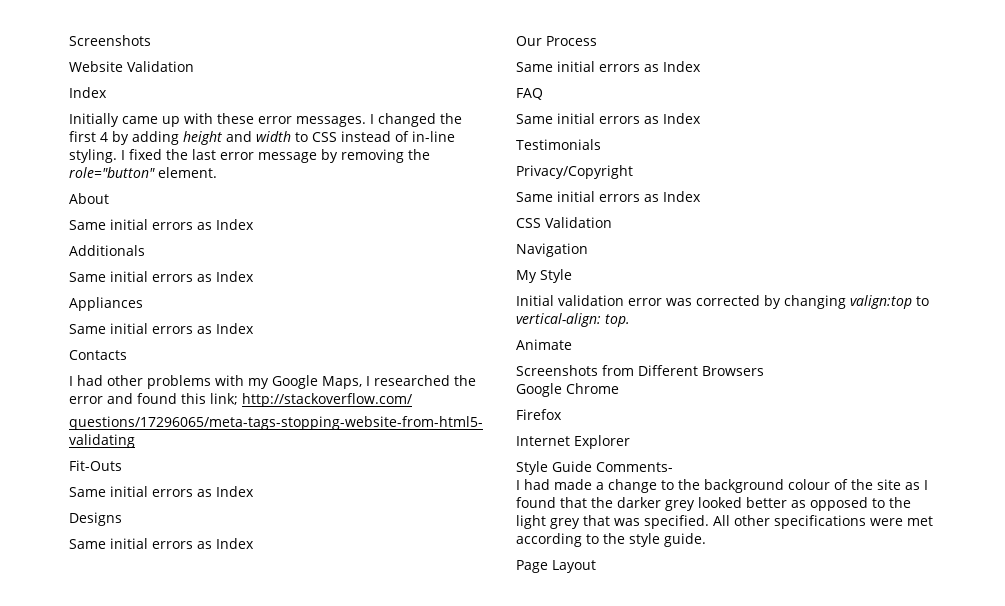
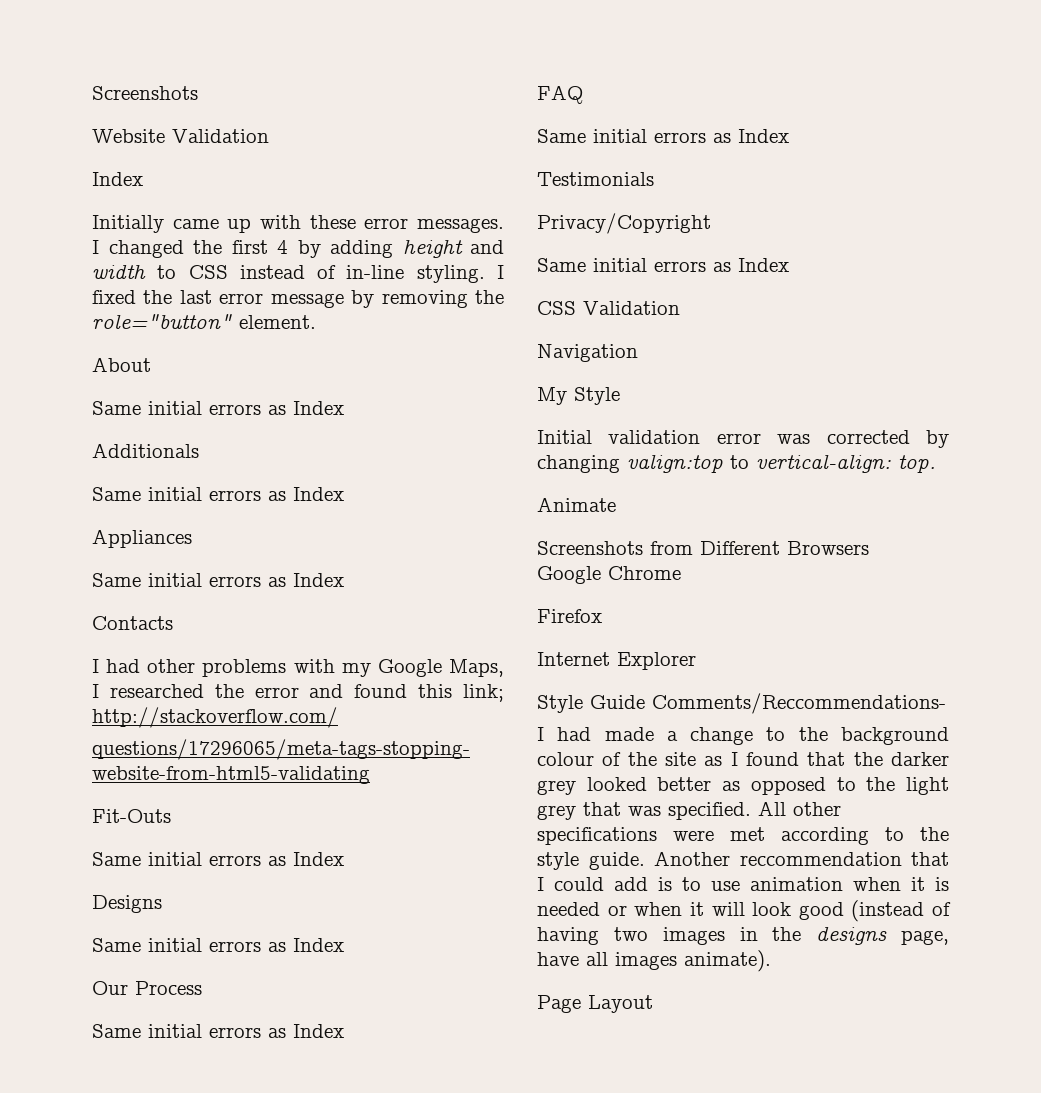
[596,462,673,472] Comments- -> [652,693,946,714] Comments/Reccommendations-
(706, 540) none -> [654,851,949,866] [537,877,949,891] [537,900,951,922] [537,927,949,945] [537,950,771,972] Another reccommendation that I could add is to use animation when it is needed or when it will look good (instead of having two images in the designs page, have all images animate).

